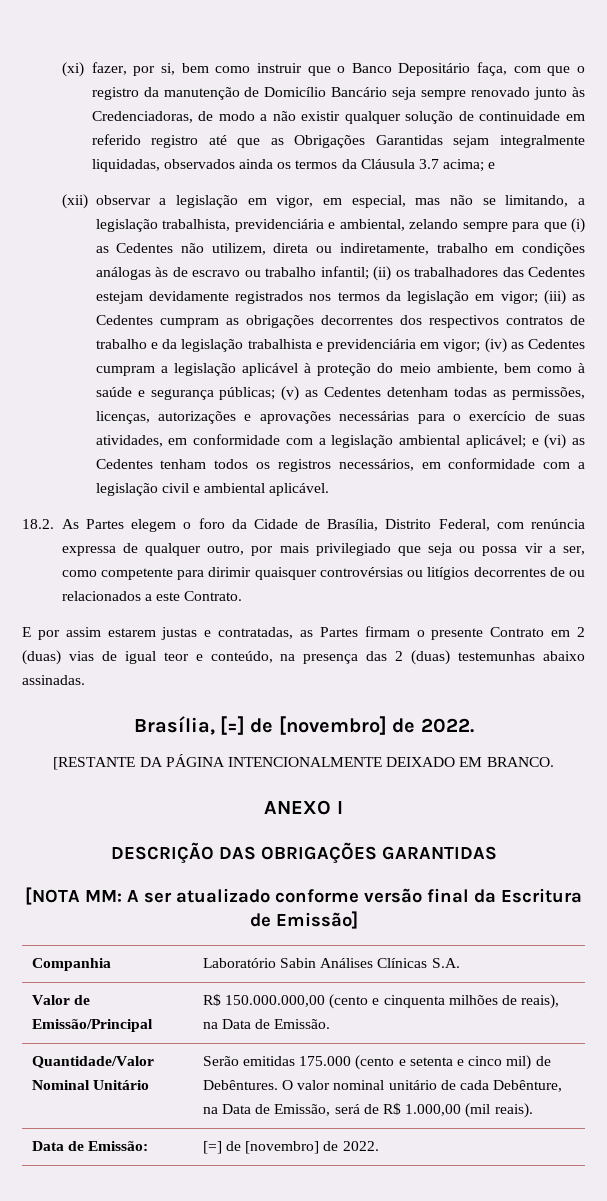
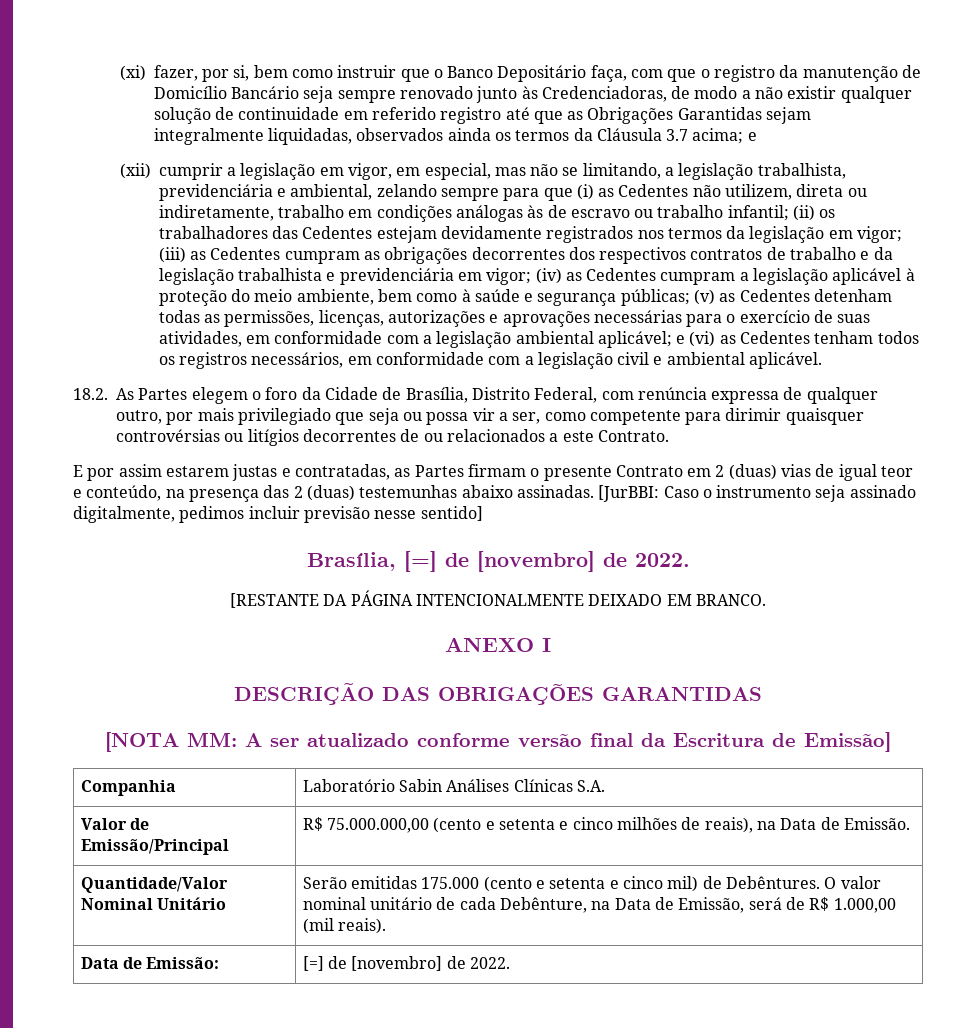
[95,195,151,205] observar -> [158,163,223,180] cumprir
(85, 680) none -> [598,485,916,502] [73,506,483,523] [JurBBI: Caso o instrumento seja assinado digitalmente, pedimos incluir previsão nesse sentido]
[225,994,445,1009] 150.000.000,00 (cento e cinquenta -> [327,817,613,833] 75.000.000,00 (cento e setenta e cinco

